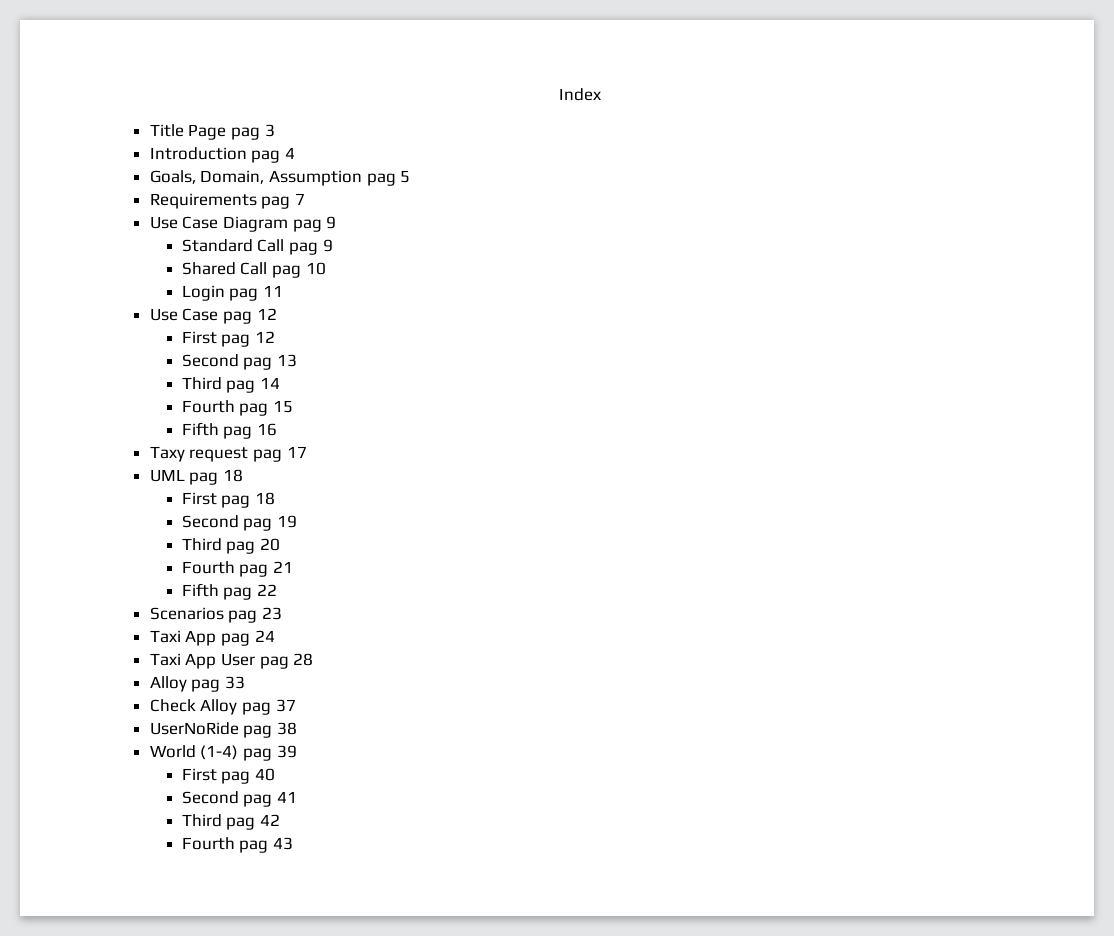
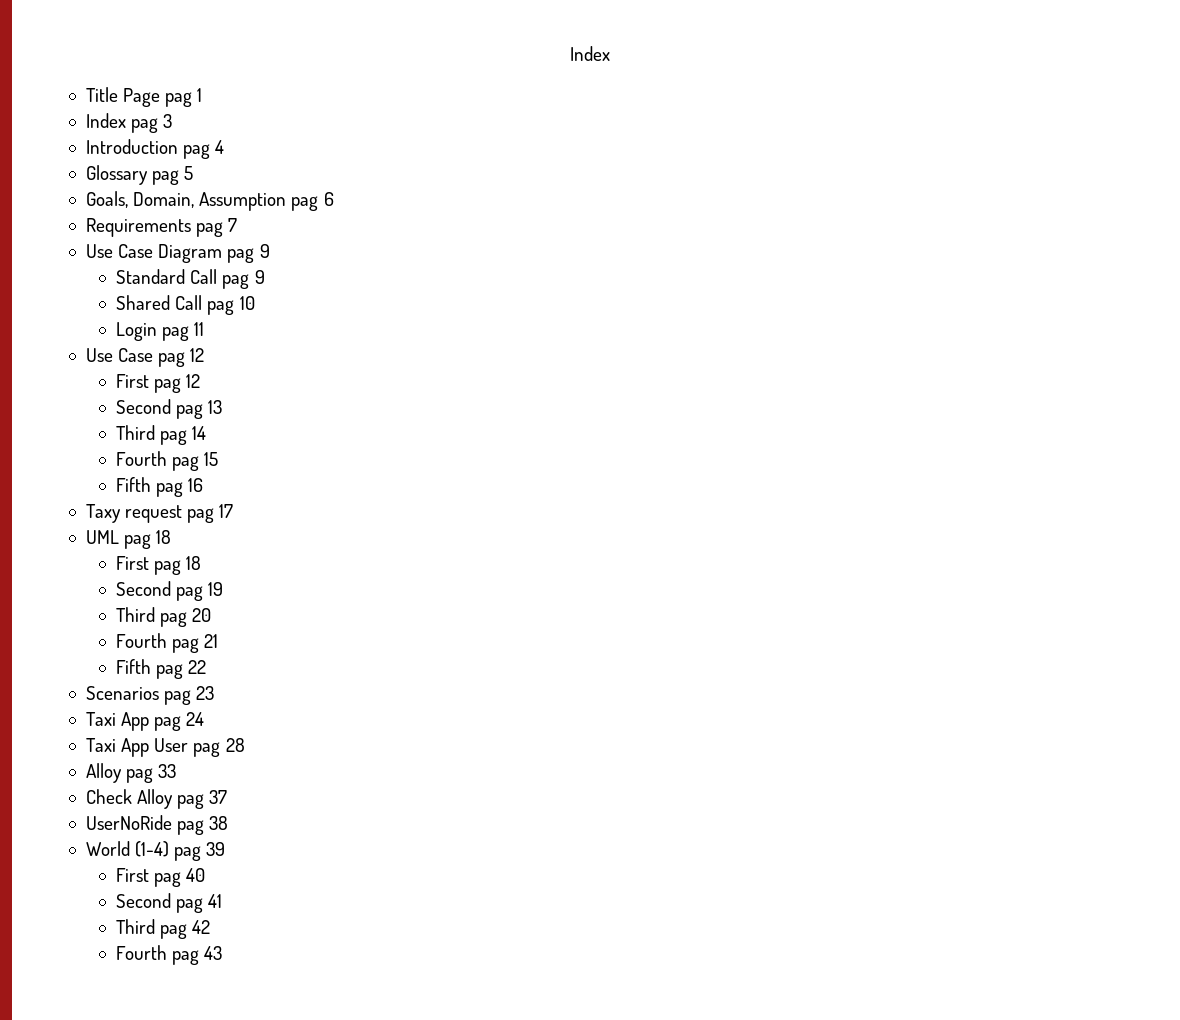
(260, 133) none -> [197,88,203,102] [86,113,159,133] 1 // Index pag
(295, 153) none -> [86,165,194,185] // Glossary pag 5
[400,170,411,183] 5 -> [323,192,334,206] 6

